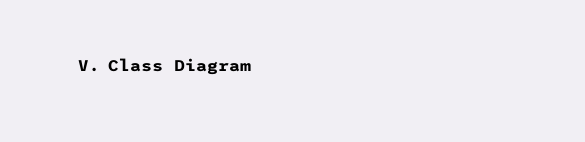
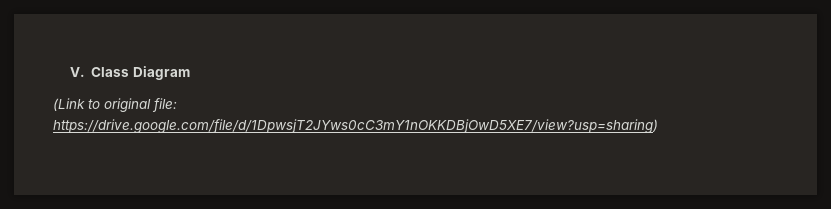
(251, 66) none -> [53,98,177,112] [53,119,658,133] // (Link to original file: https://drive.google.com/file/d/1DpwsjT2JYws0cC3mY1nOKKDBjOwD5XE7/view?usp=sharing)

